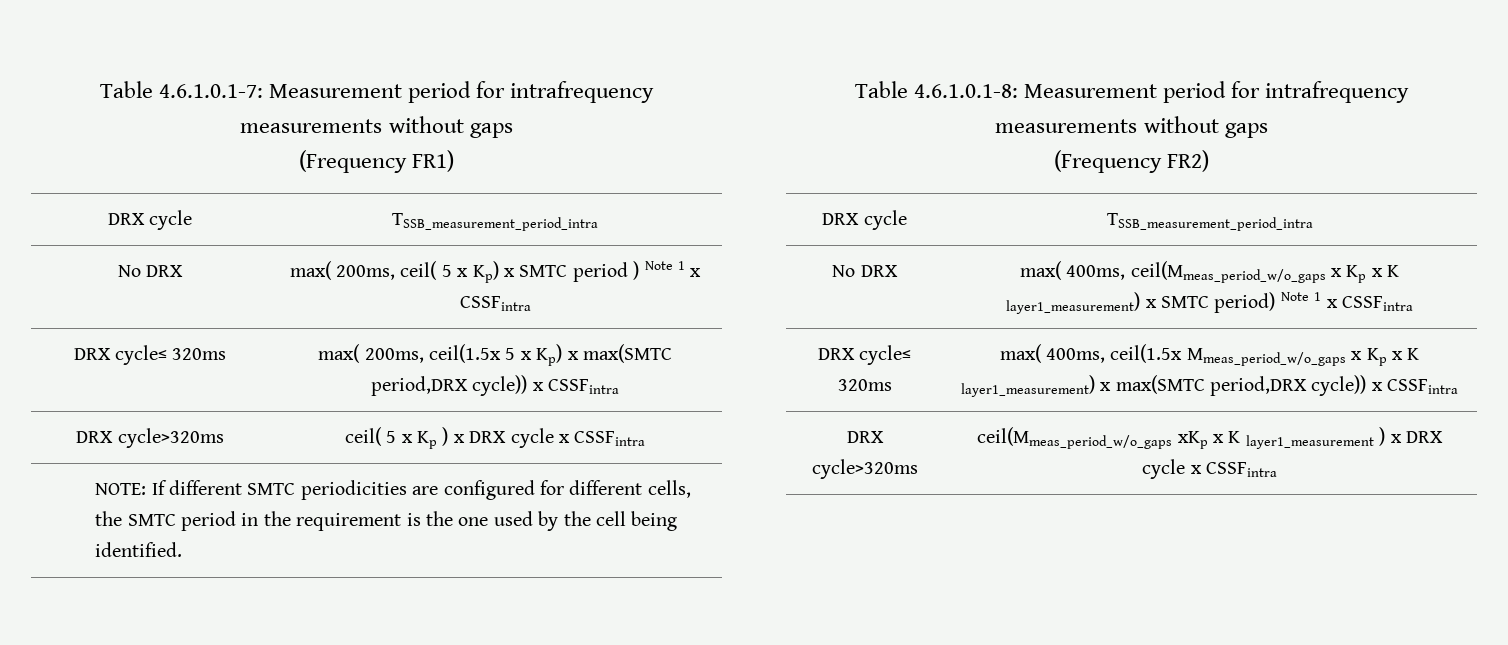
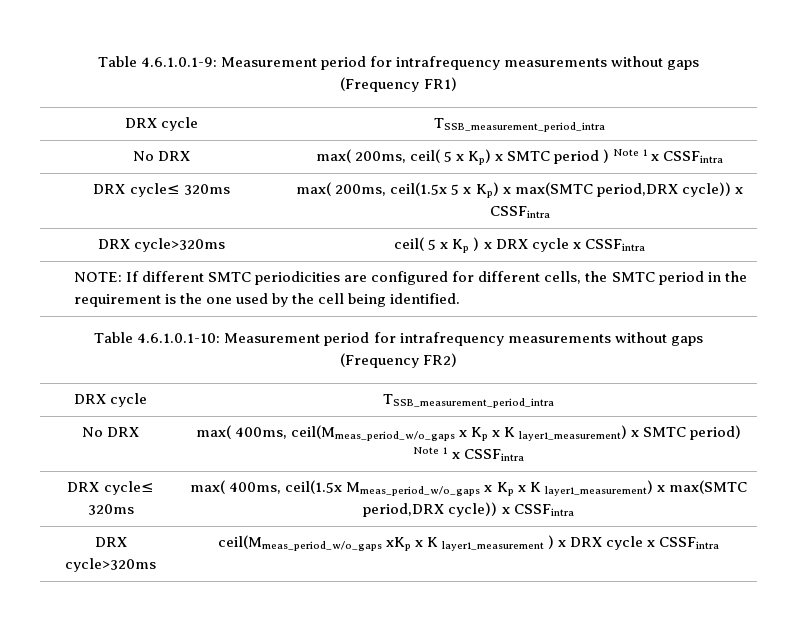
[99,81,263,98] Table 4.6.1.0.1-7: -> [97,56,217,67] Table 4.6.1.0.1-9:
[913,84,1018,98] 4.6.1.0.1-8: -> [137,333,221,343] 4.6.1.0.1-10:

